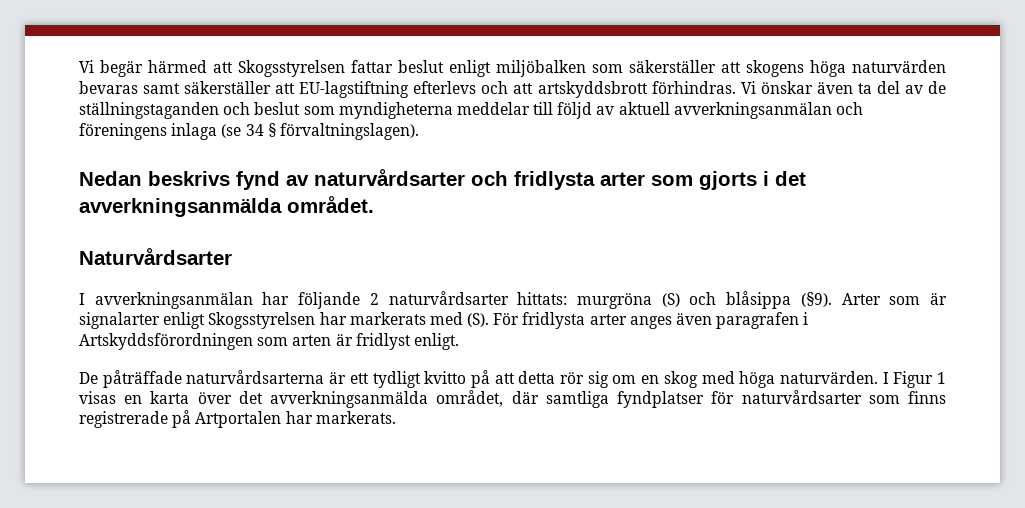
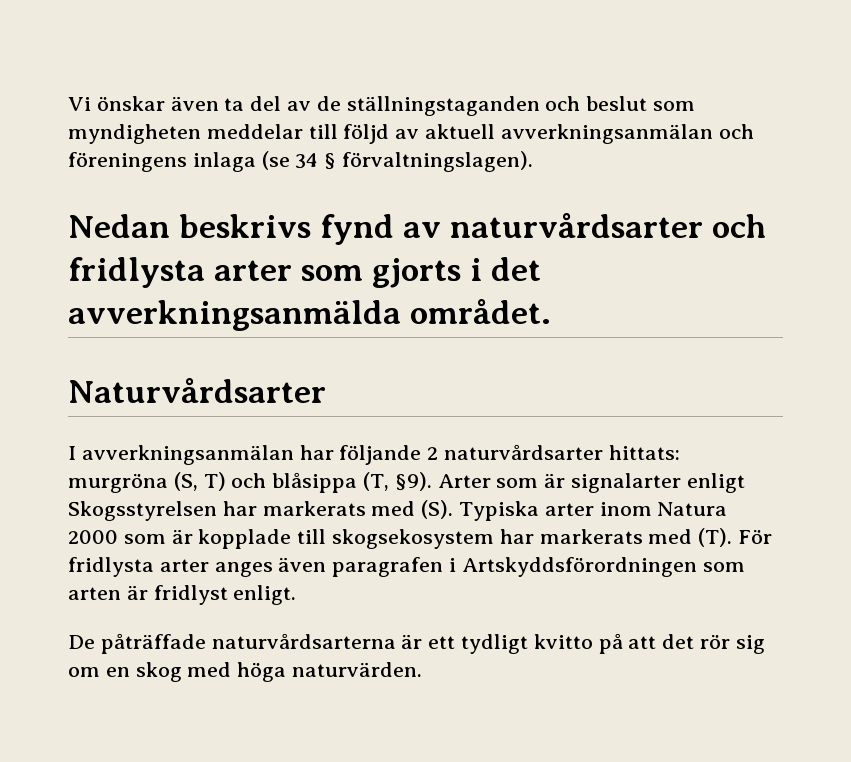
[79,60,946,77] [79,81,756,98] Vi begär härmed att Skogsstyrelsen fattar beslut enligt miljöbalken som säkerställer att skogens höga naturvärden bevaras samt säkerställer att EU-lagstiftning efterlevs och att artskyddsbrott förhindras. Vi -> [68,97,91,111] Vi
[338,102,453,119] myndigheterna -> [68,124,201,144] myndigheten
[661,291,832,309] (S) och blåsippa (§9). -> [173,472,432,493] (S, T) och blåsippa (T, §9).
(490, 320) none -> [459,501,728,521] [68,528,733,549] Typiska arter inom Natura 2000 som är kopplade till skogsekosystem har markerats med (T).
[518,371,556,384] detta -> [662,634,695,649] det
[882,371,947,388] [79,390,947,408] [79,410,396,428] I Figur 1 visas en karta över det avverkningsanmälda området, där samtliga fyndplatser för naturvårdsarter som finns registrerade på Artportalen har markerats. -> (423, 669) none

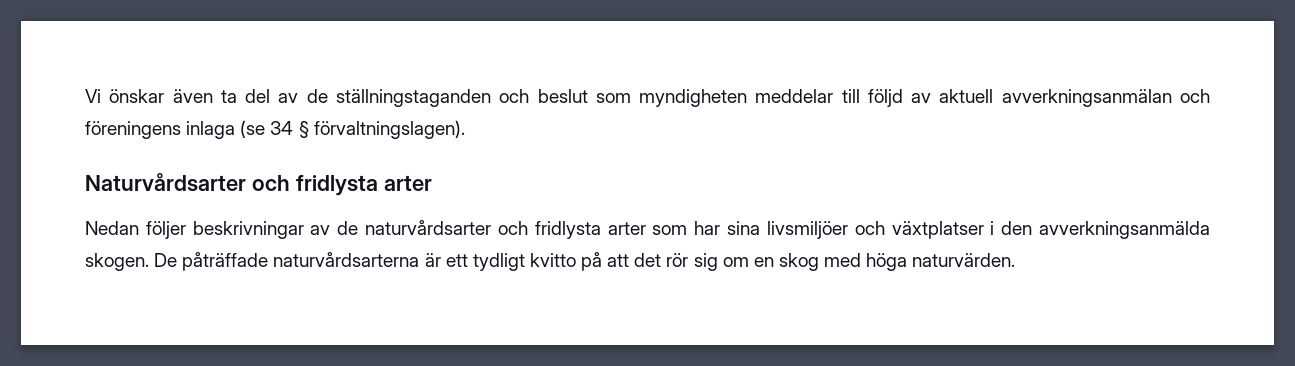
[68,214,442,245] Nedan beskrivs fynd av -> [85,173,432,196] [85,221,359,239] Naturvårdsarter och fridlysta arter // Nedan följer beskrivningar av de
[372,257,542,288] [68,299,552,331] [68,378,326,403] [68,444,680,465] [68,472,745,493] [68,500,728,521] [68,528,773,549] [68,557,745,577] [68,585,297,605] gjorts i det avverkningsanmälda området. // Naturvårdsarter // I avverkningsanmälan har följande 2 naturvårdsarter hittats: murgröna (S, T) och blåsippa (T, §9). Arter som är signalarter enligt Skogsstyrelsen har markerats med (S). Typiska arter inom Natura 2000 som är kopplade till skogsekosystem har markerats med (T). För fridlysta arter anges även paragrafen i Artskyddsförordningen som arten är fridlyst enligt. // -> [694,221,1211,239] [85,253,149,271] har sina livsmiljöer och växtplatser i den avverkningsanmälda skogen.

